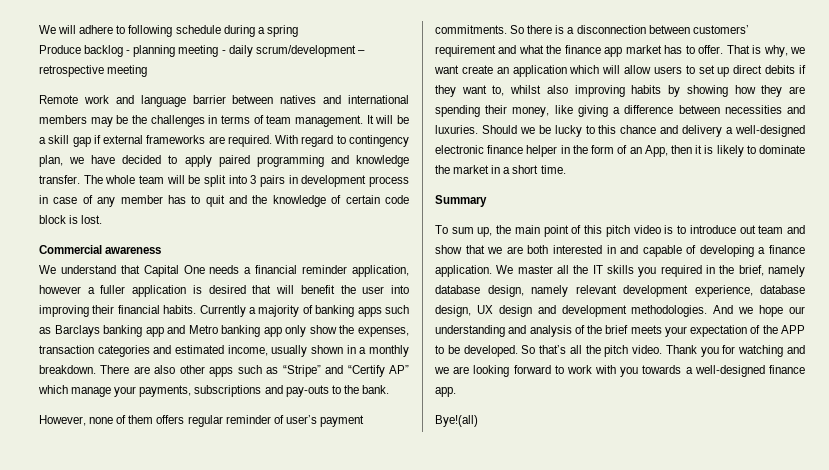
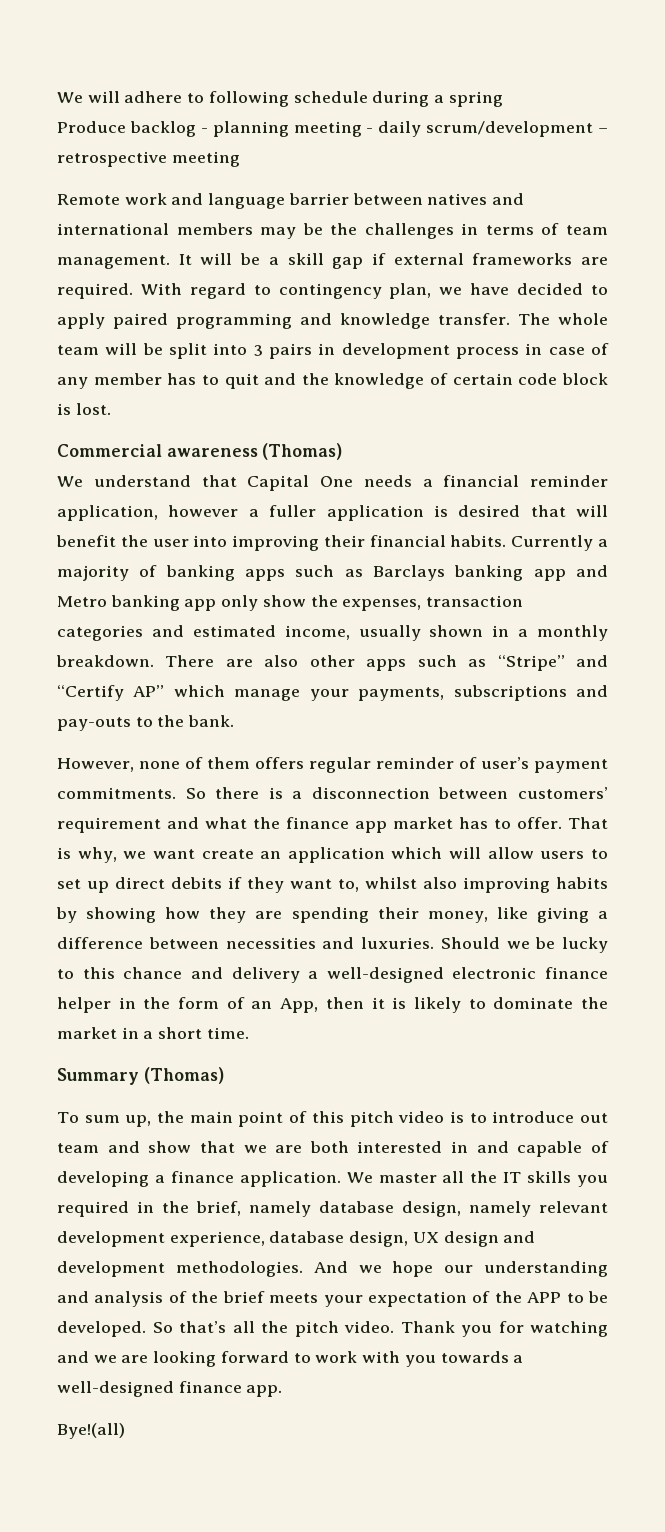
(162, 250) none -> [262,443,343,460] (Thomas)
(487, 201) none -> [143,1067,224,1084] (Thomas)

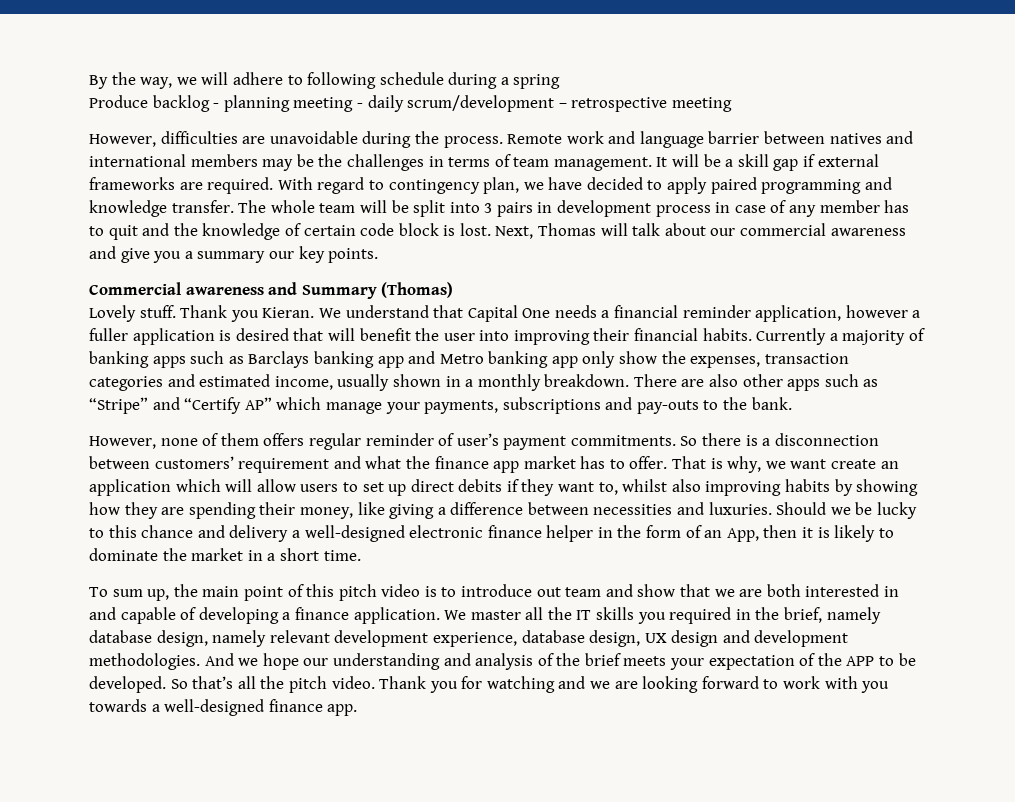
[57,92,83,103] We -> [89,72,197,89] By the way, we
(240, 159) none -> [89,131,503,148] However, difficulties are unavoidable during the process.
(111, 409) none -> [495,223,906,239] [89,246,379,263] Next, Thomas will talk about our commercial awareness and give you a summary our key points.
[262,443,343,460] (Thomas) // -> [268,282,454,299] [89,305,315,322] and Summary (Thomas) // Lovely stuff. Thank you Kieran.
[57,1067,224,1085] // Summary (Thomas) -> (361, 555) none
[57,1423,125,1439] // Bye!(all) -> (358, 710) none

